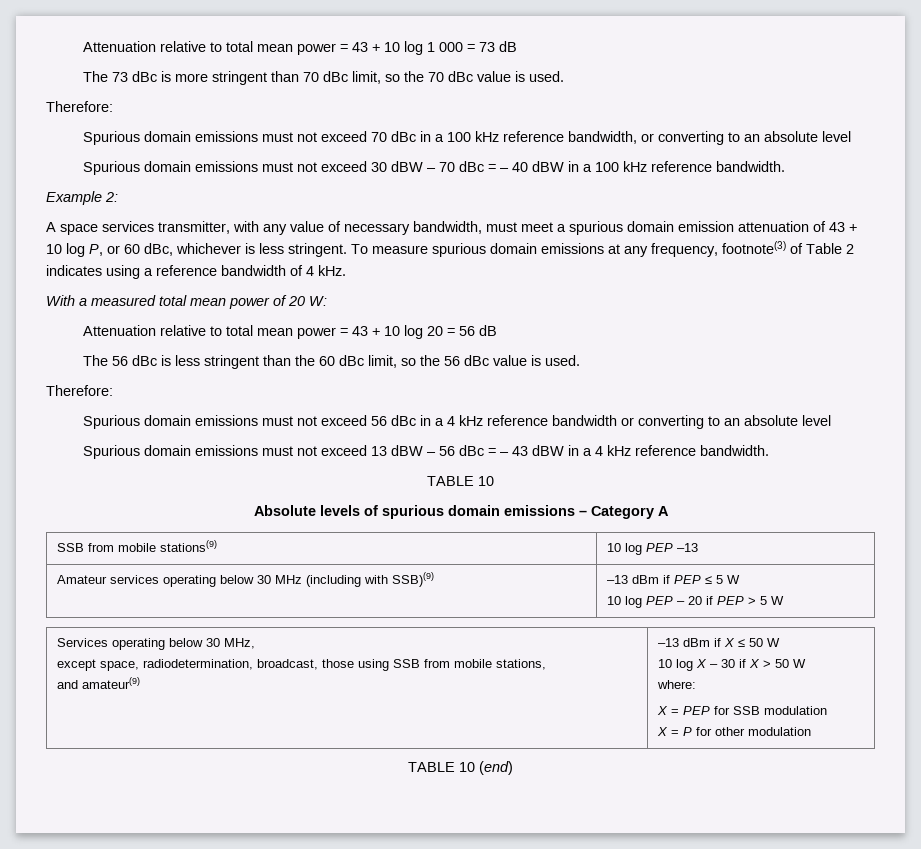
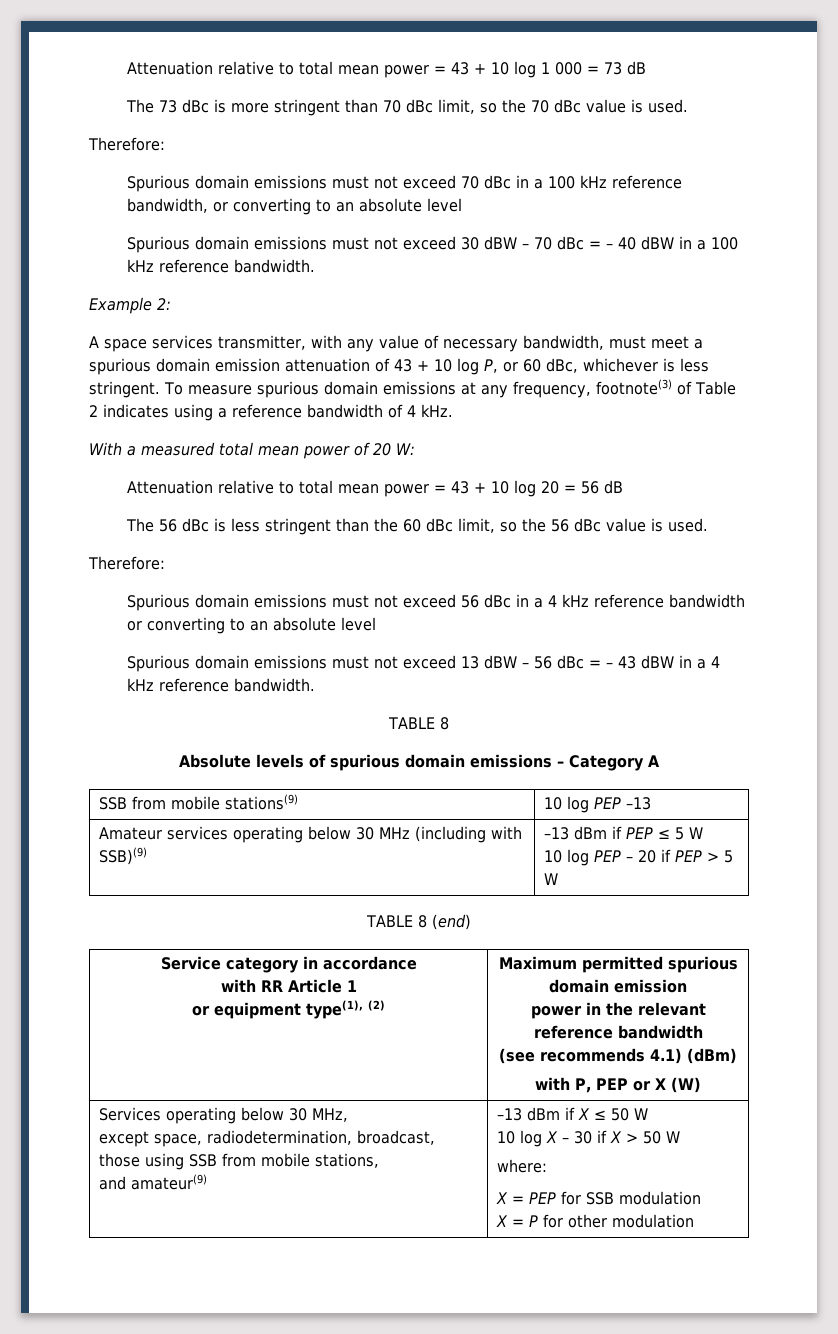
[478,476,494,486] 10 -> [439,717,449,730] 8
(785, 600) none -> [366,914,471,930] [160,956,417,973] [220,979,357,993] [192,1000,385,1019] [498,956,738,973] [549,979,687,993] [530,1002,706,1019] [533,1025,703,1039] [499,1048,737,1064] [535,1077,701,1093] // TABLE 8 (end) // Service category in accordance // with RR Article 1 // or equipment type(1), (2) | Maximum permitted spurious domain emission // power in the relevant reference bandwidth // (see recommends 4.1) (dBm) // with P, PEP or X (W)
[408,761,513,775] // TABLE 10 (end) -> (695, 1221) none

